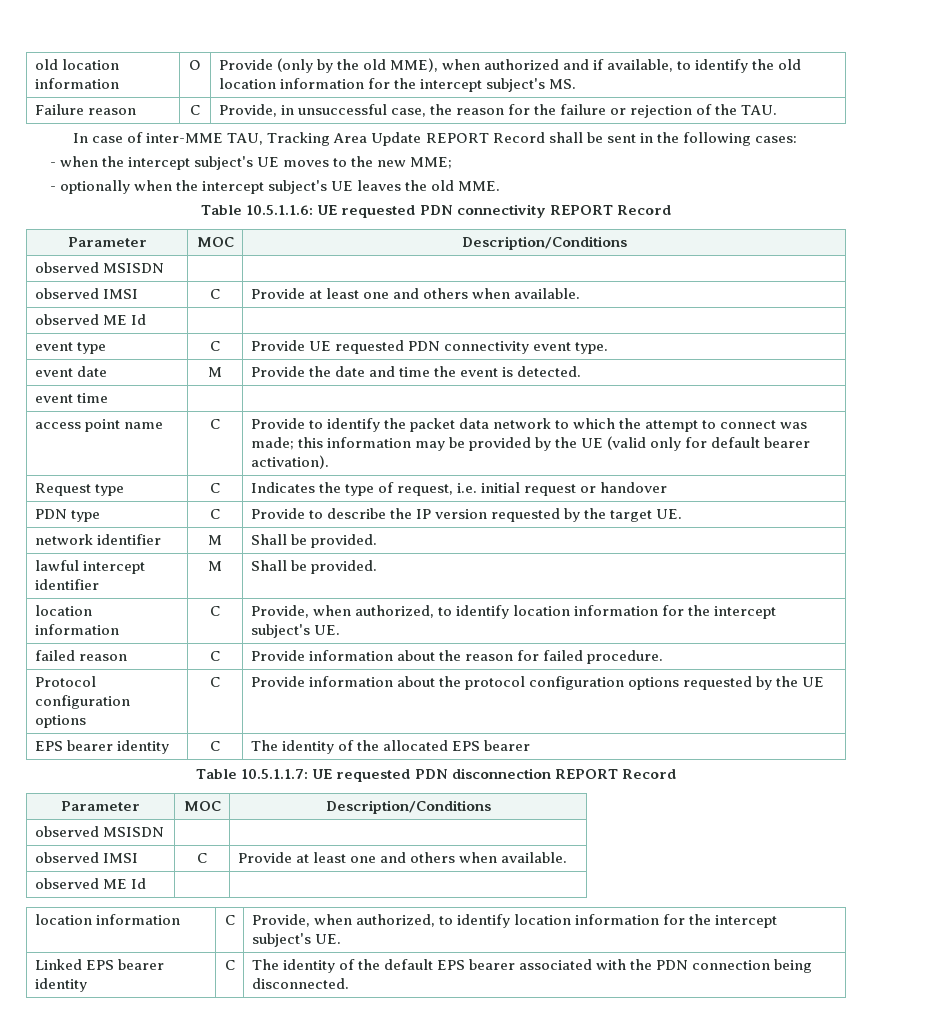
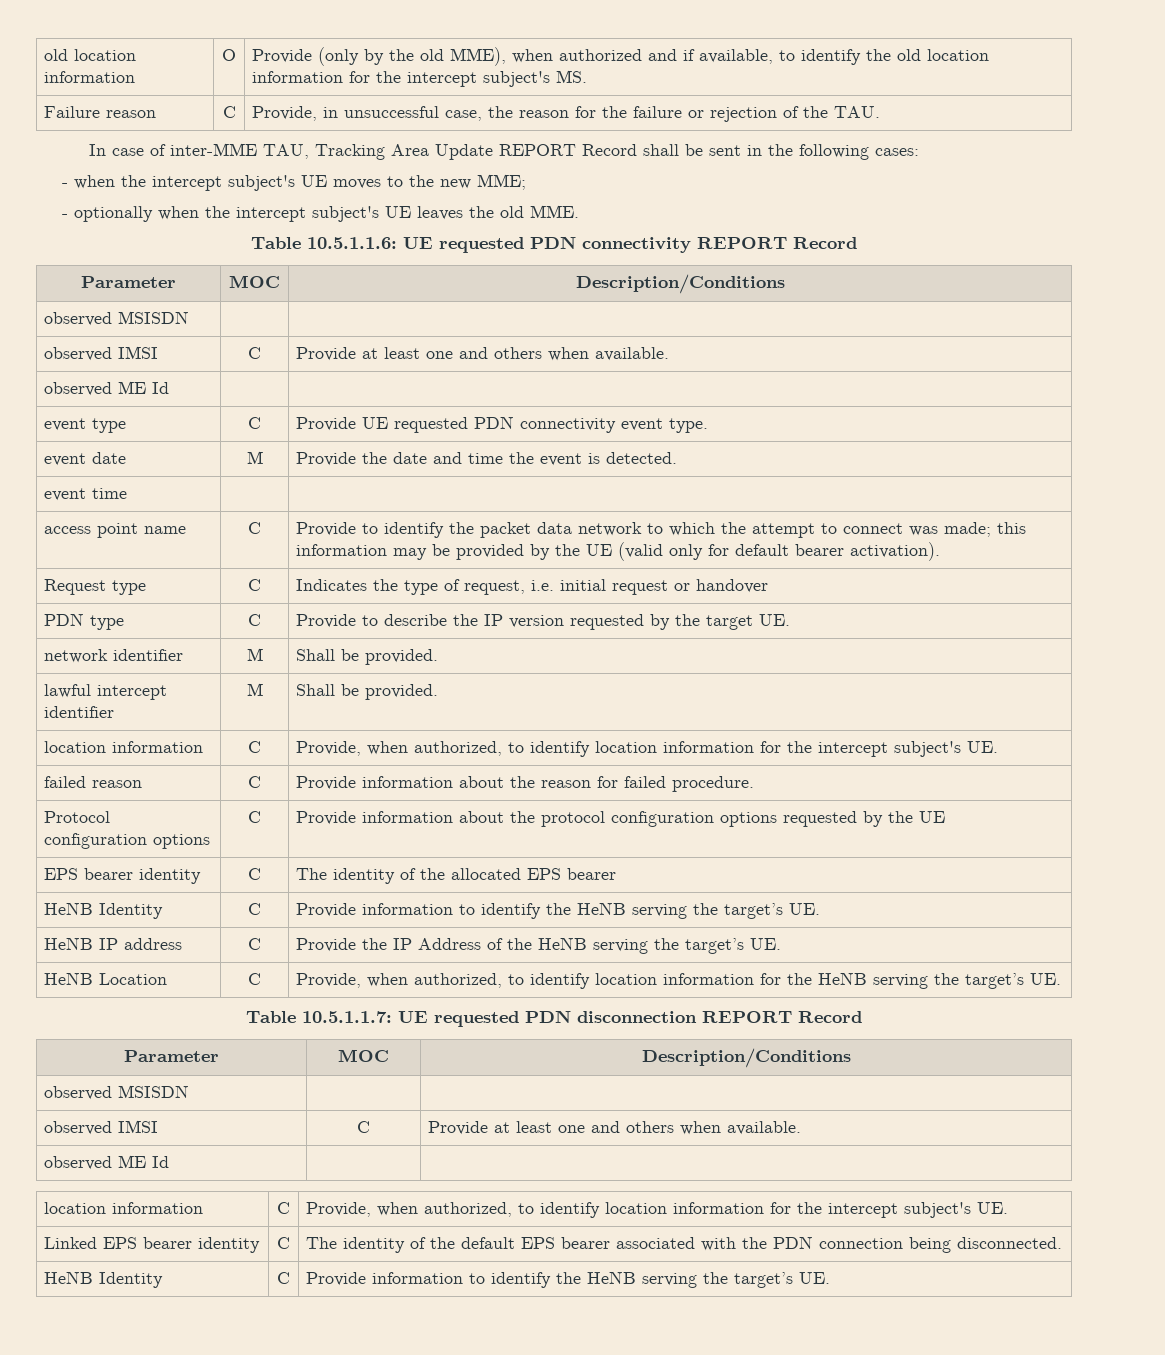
(530, 745) none -> [44,902,164,919] [248,903,261,915] [296,902,821,919] [44,937,183,950] [248,938,261,950] [296,937,782,954] [44,972,168,985] [248,973,261,985] [296,972,1062,989] // HeNB Identity | C | Provide information to identify the HeNB serving the target’s UE. // HeNB IP address | C | Provide the IP Address of the HeNB serving the target’s UE. // HeNB Location | C | Provide, when authorized, to identify location information for the HeNB serving the target’s UE.
(349, 983) none -> [44,1271,164,1288] [277,1272,290,1284] [306,1271,831,1288] // HeNB Identity | C | Provide information to identify the HeNB serving the target’s UE.

